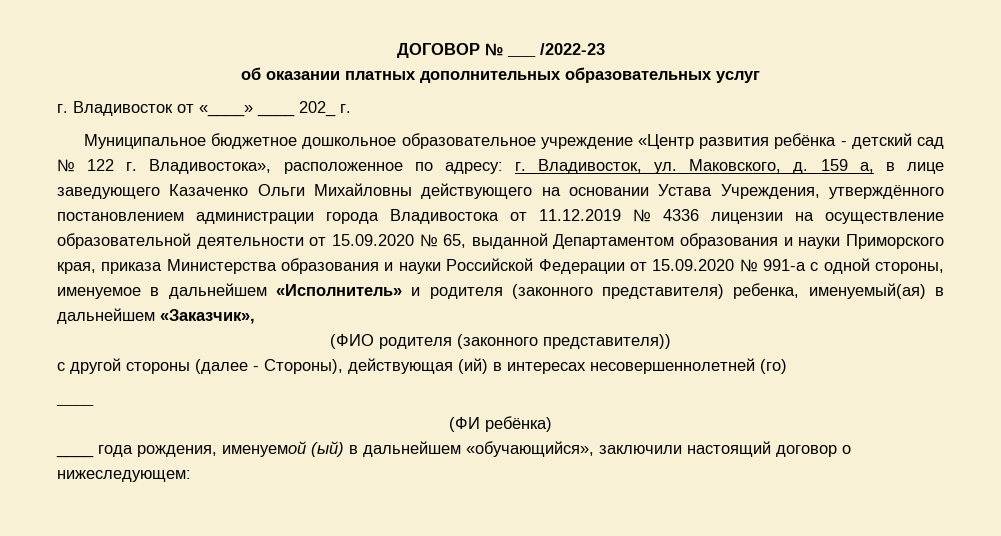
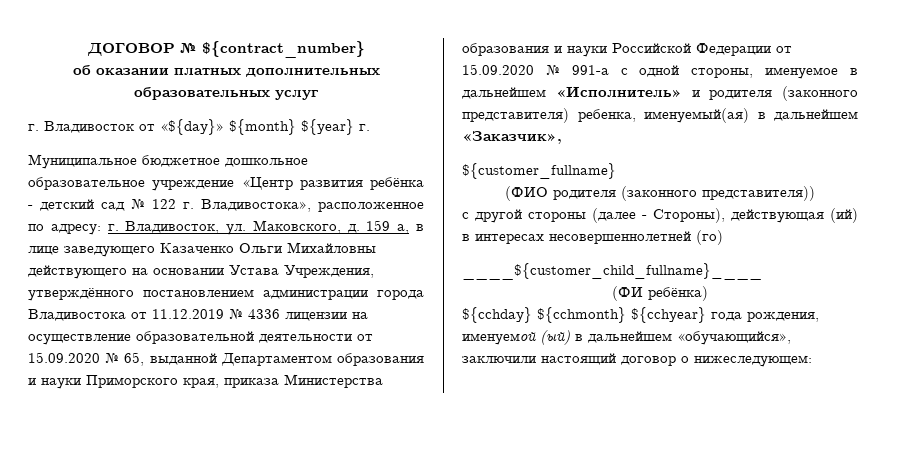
[506,55,536,57] [539,43,605,55] ___ /2022-23 -> [201,41,365,58] ${contract_number}
[199,101,336,117] «____» ____ 202_ -> [160,119,354,135] «${day}» ${month} ${year}
(255, 316) none -> [462,163,616,179] // ${customer_fullname}
[56,404,94,406] ____ -> [462,263,762,280] ____${customer_child_fullname}____
[56,454,94,458] ____ -> [462,307,706,323] ${cchday} ${cchmonth} ${cchyear}

